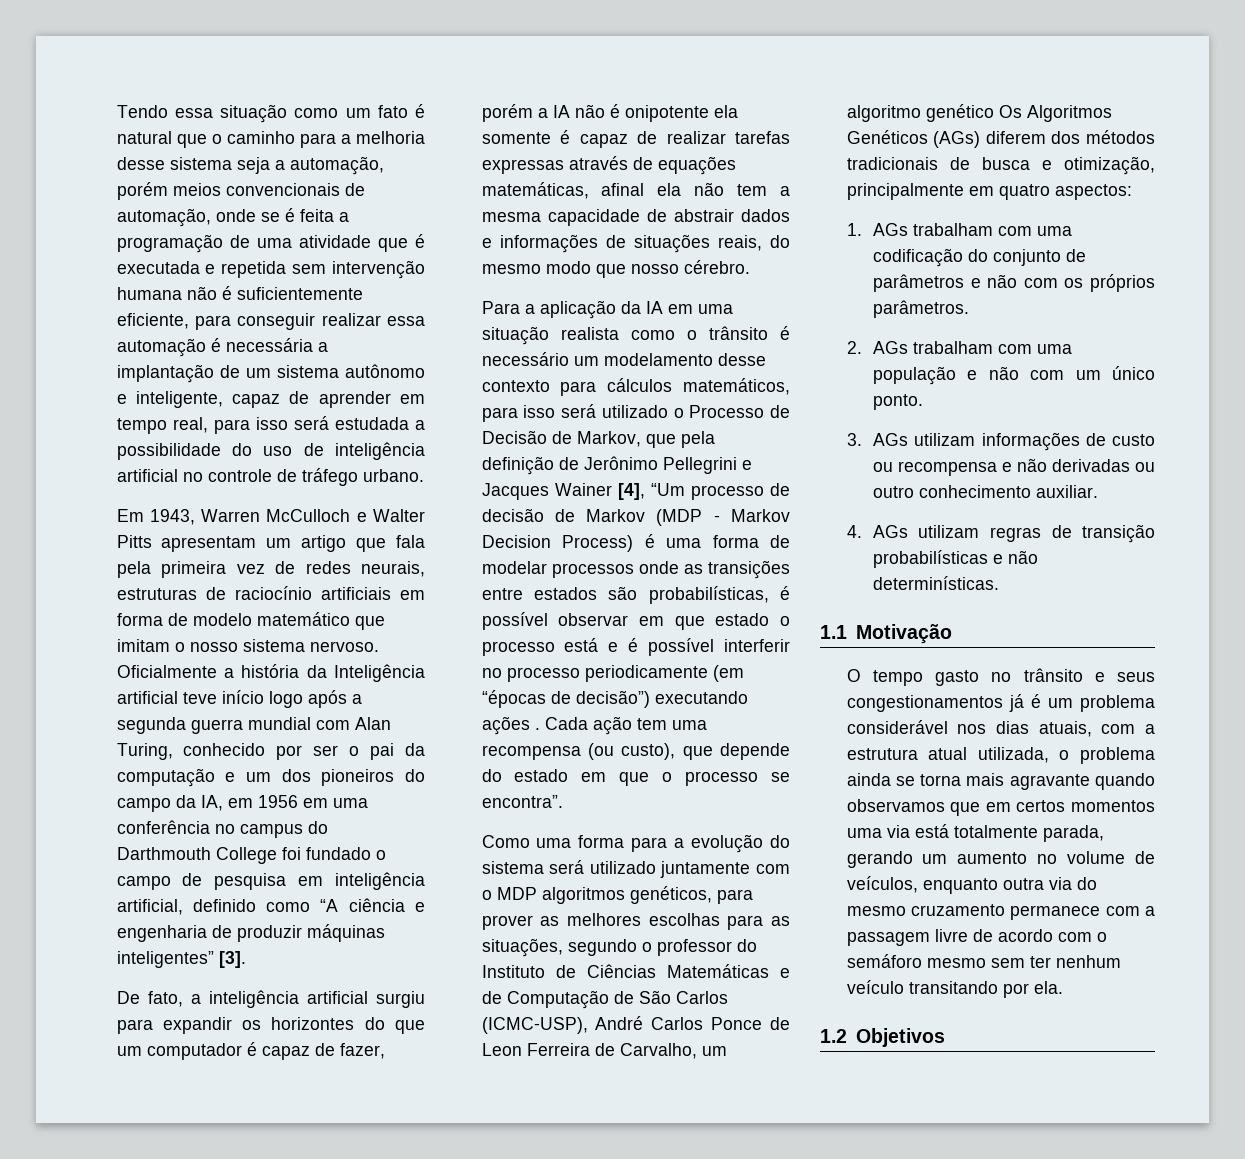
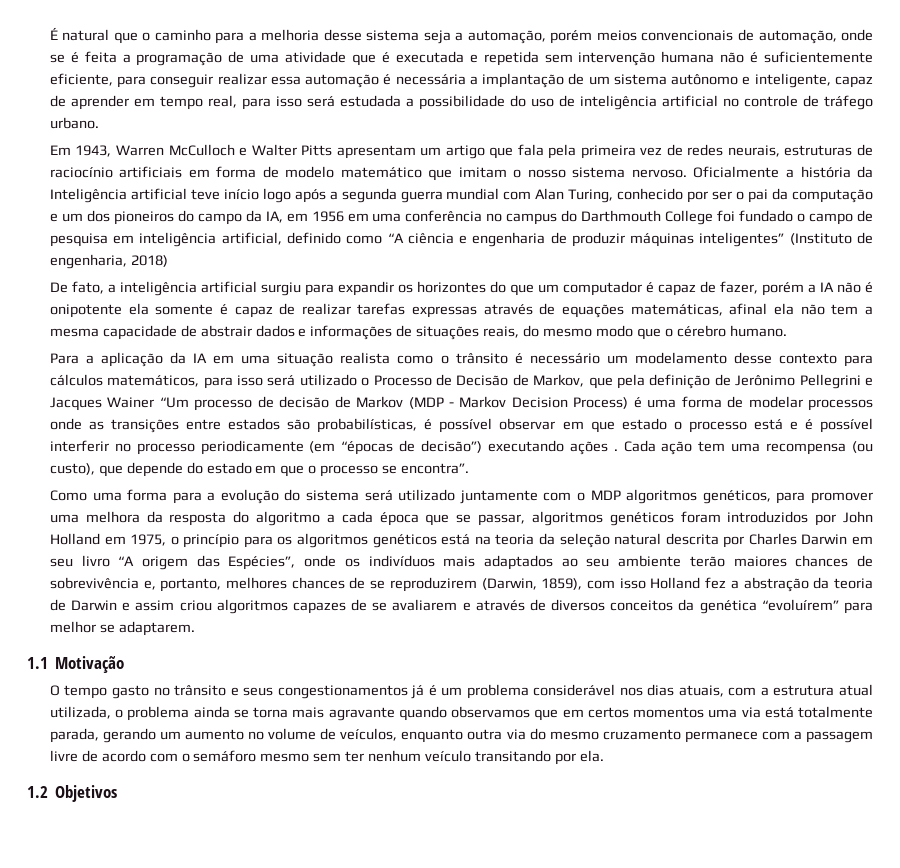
[116,104,425,123] Tendo essa situação como um fato é -> [49,27,58,40] É
[218,951,246,968] [3]. -> [789,232,874,245] [49,254,168,269] (Instituto de engenharia, 2018)
[630,260,750,274] nosso cérebro. -> [664,325,787,337] o cérebro humano.
[617,483,645,500] [4], -> (155, 402) none
[481,913,790,930] [481,938,757,957] [481,964,790,978] [481,990,728,1009] [481,1016,790,1034] [481,1043,727,1059] [846,104,1112,122] [846,130,1155,148] [846,156,1155,175] [846,183,1132,200] [846,223,1072,236] [872,248,1086,267] [872,274,1155,292] [872,300,969,318] [846,341,1072,354] [872,366,1155,385] [872,394,923,410] [846,432,1155,451] [872,458,1155,476] [872,485,1098,498] [846,524,1155,543] [872,550,1038,568] [872,576,999,590] prover as melhores escolhas para as situações, segundo o professor do Instituto de Ciências Matemáticas e de Computação de São Carlos (ICMC-USP), André Carlos Ponce de Leon Ferreira de Carvalho, um algoritmo genético Os Algoritmos Genéticos (AGs) diferem dos métodos tradicionais de busca e otimização, principalmente em quatro aspectos: // 1. AGs trabalham com uma codificação do conjunto de parâmetros e não com os próprios parâmetros. // 2. AGs trabalham com uma população e não com um único ponto. // 3. AGs utilizam informações de custo ou recompensa e não derivadas ou outro conhecimento auxiliar. // 4. AGs utilizam regras de transição probabilísticas e não determinísticas. -> [810,492,873,504] [49,511,874,526] [49,533,874,548] [49,555,873,570] [49,577,873,592] [49,599,873,614] [49,621,195,636] promover uma melhora da resposta do algoritmo a cada época que se passar, algoritmos genéticos foram introduzidos por John Holland em 1975, o princípio para os algoritmos genéticos está na teoria da seleção natural descrita por Charles Darwin em seu livro “A origem das Espécies”, onde os indivíduos mais adaptados ao seu ambiente terão maiores chances de sobrevivência e, portanto, melhores chances de se reproduzirem (Darwin, 1859), com isso Holland fez a abstração da teoria de Darwin e assim criou algoritmos capazes de se avaliarem e através de diversos conceitos da genética “evoluírem” para melhor se adaptarem.

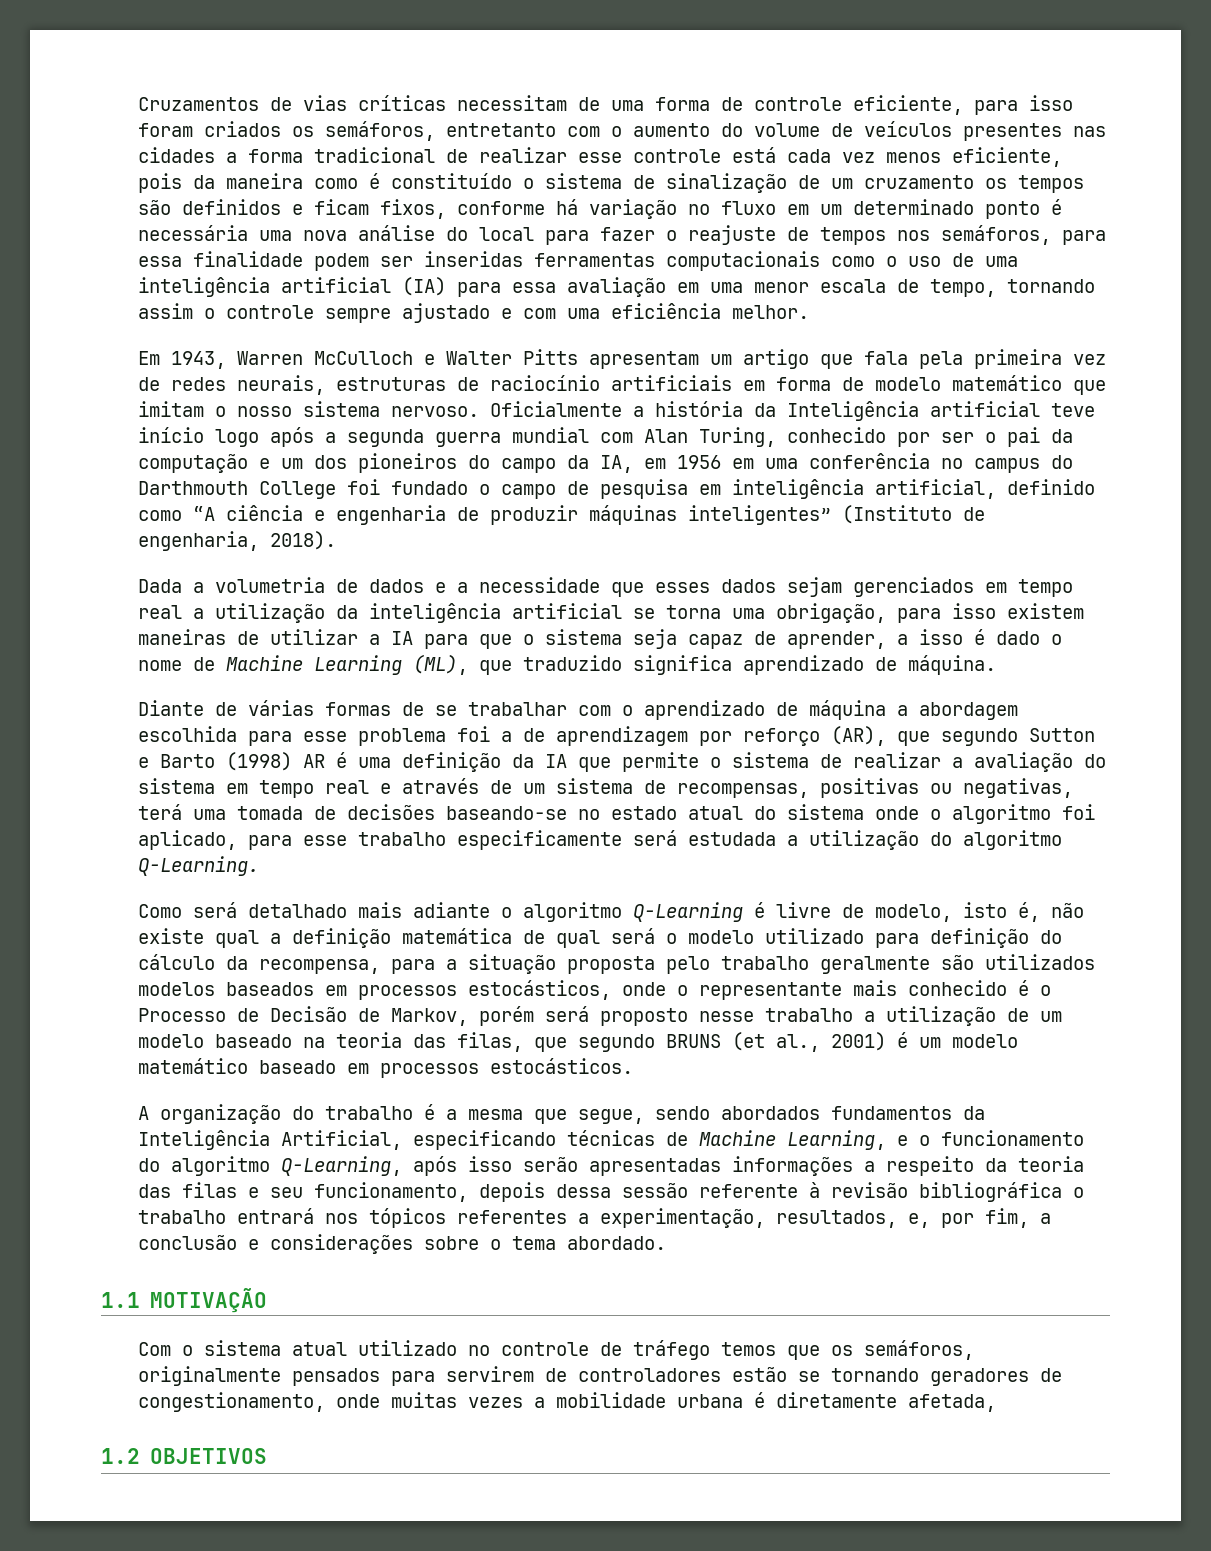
[49,27,873,44] [49,51,873,66] [49,73,874,88] [49,95,526,110] É natural que o caminho para a melhoria desse sistema seja a automação, porém meios convencionais de automação, onde se é feita a programação de uma atividade que é executada e repetida sem intervenção humana não é suficientemente eficiente, para conseguir realizar essa automação é necessária a implantação de um sistema autônomo e inteligente, capaz de aprender em tempo real, para isso será estudada a possibilidade do -> [138,95,1074,115] [138,121,1107,141] [138,147,1063,167] [138,173,1085,193] [138,199,1063,219] [138,225,1107,245] [138,251,898,271] Cruzamentos de vias críticas necessitam de uma forma de controle eficiente, para isso foram criados os semáforos, entretanto com o aumento do volume de veículos presentes nas cidades a forma tradicional de realizar esse controle está cada vez menos eficiente, pois da maneira como é constituído o sistema de sinalização de um cruzamento os tempos são definidos e ficam fixos, conforme há variação no fluxo em um determinado ponto é necessária uma nova análise do local para fazer o reajuste de tempos nos semáforos, para essa finalidade podem ser inseridas ferramentas computacionais como o
[579,95,874,110] [49,117,99,129] inteligência artificial no controle de tráfego urbano. -> [985,256,1019,267] [138,277,1096,297] [138,303,810,323] uma inteligência artificial (IA) para essa avaliação em uma menor escala de tempo, tornando assim o controle sempre ajustado e com uma eficiência melhor.
[130,255,168,267] [49,281,873,296] [49,303,873,318] [49,325,787,340] [49,352,874,367] [49,374,357,389] 2018) // De fato, a inteligência artificial surgiu para expandir os horizontes do que um computador é capaz de fazer, porém a IA não é onipotente ela somente é capaz de realizar tarefas expressas através de equações matemáticas, afinal ela não tem a mesma capacidade de abstrair dados e informações de situações reais, do mesmo modo que o cérebro humano. // Para a aplicação da IA em uma situação realista como o trânsito é necessário um modelamento desse contexto para cálculos matemáticos, para isso será utilizado -> [270,531,337,550] [138,577,1074,597] [138,603,1085,623] [138,629,1063,649] [138,654,997,675] [138,700,1019,720] [138,726,1096,746] [138,752,1107,772] [138,778,1074,798] [138,804,1096,824] [138,830,1063,850] [138,856,260,876] [138,902,1085,922] [138,928,1063,948] [138,954,1096,974] [138,980,1030,1000] 2018). // Dada a volumetria de dados e a necessidade que esses dados sejam gerenciados em tempo real a utilização da inteligência artificial se torna uma obrigação, para isso existem maneiras de utilizar a IA para que o sistema seja capaz de aprender, a isso é dado o nome de Machine Learning (ML), que traduzido significa aprendizado de máquina. // Diante de várias formas de se trabalhar com o aprendizado de máquina a abordagem escolhida para esse problema foi a de aprendizagem por reforço (AR), que segundo Sutton e Barto (1998) AR é uma definição da IA que permite o sistema de realizar a avaliação do sistema em tempo real e através de um sistema de recompensas, positivas ou negativas, terá uma tomada de decisões baseando-se no estado atual do sistema onde o algoritmo foi aplicado, para esse trabalho especificamente será estudada a utilização do algoritmo Q-Learning. // Como será detalhado mais adiante o algoritmo Q-Learning é livre de modelo, isto é, não existe qual a definição matemática de qual será o modelo utilizado para definição do cálculo da recompensa, para a situação proposta pelo trabalho geralmente são utilizados modelos baseados em processos estocásticos, onde o representante mais conhecido é
[588,374,873,389] [49,396,874,411] [49,418,874,433] [49,440,874,455] [49,462,470,477] [49,489,873,504] [49,511,874,526] [49,533,874,548] [49,555,873,570] [49,577,873,592] [49,599,873,614] [49,621,195,636] [27,656,125,673] [49,684,874,699] [49,706,873,721] [49,728,874,743] [49,750,604,765] que pela definição de Jerônimo Pellegrini e Jacques Wainer “Um processo de decisão de Markov (MDP - Markov Decision Process) é uma forma de modelar processos onde as transições entre estados são probabilísticas, é possível observar em que estado o processo está e é possível interferir no processo periodicamente (em “épocas de decisão”) executando ações . Cada ação tem uma recompensa (ou custo), que depende do estado em que o processo se encontra”. // Como uma forma para a evolução do sistema será utilizado juntamente com o MDP algoritmos genéticos, para promover uma melhora da resposta do algoritmo a cada época que se passar, algoritmos genéticos foram introduzidos por John Holland em 1975, o princípio para os algoritmos genéticos está na teoria da seleção natural descrita por Charles Darwin em seu livro “A origem das Espécies”, onde os indivíduos mais adaptados ao seu ambiente terão maiores chances de sobrevivência e, portanto, melhores chances de se reproduzirem (Darwin, 1859), com isso Holland fez a abstração da teoria de Darwin e assim criou algoritmos capazes de se avaliarem e através de diversos conceitos da genética “evoluírem” para melhor se adaptarem. // 1.1 Motivação // O tempo gasto no trânsito e seus congestionamentos já é um problema considerável nos dias atuais, com a estrutura atual utilizada, o problema ainda se torna mais agravante quando observamos que em certos momentos uma via está totalmente parada, gerando um aumento no volume de veículos, enquanto outra via do mesmo cruzamento permanece com a passagem livre de acordo com o semáforo mesmo sem ter nenhum veículo transitando por ela. -> [479,1006,1063,1026] [138,1032,1019,1052] [138,1058,634,1078] [138,1104,986,1124] [138,1130,1085,1150] [138,1156,1085,1176] [138,1182,1085,1202] [138,1208,1052,1228] [138,1234,667,1254] [101,1288,267,1313] [138,1340,975,1360] [138,1366,1063,1386] [138,1392,997,1412] porém será proposto nesse trabalho a utilização de um modelo baseado na teoria das filas, que segundo BRUNS (et al., 2001) é um modelo matemático baseado em processos estocásticos. // A organização do trabalho é a mesma que segue, sendo abordados fundamentos da Inteligência Artificial, especificando técnicas de Machine Learning, e o funcionamento do algoritmo Q-Learning, após isso serão apresentadas informações a respeito da teoria das filas e seu funcionamento, depois dessa sessão referente à revisão bibliográfica o trabalho entrará nos tópicos referentes a experimentação, resultados, e, por fim, a conclusão e considerações sobre o tema abordado. // 1.1 MOTIVAÇÃO // Com o sistema atual utilizado no controle de tráfego temos que os semáforos, originalmente pensados para servirem de controladores estão se tornando geradores de congestionamento, onde muitas vezes a mobilidade urbana é diretamente afetada,
[55,785,118,802] Objetivos -> [149,1448,267,1464] OBJETIVOS

